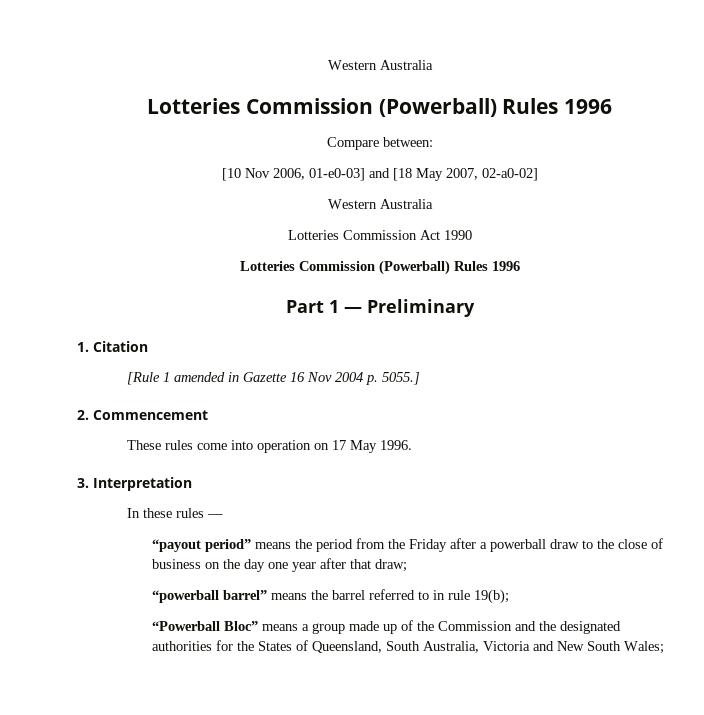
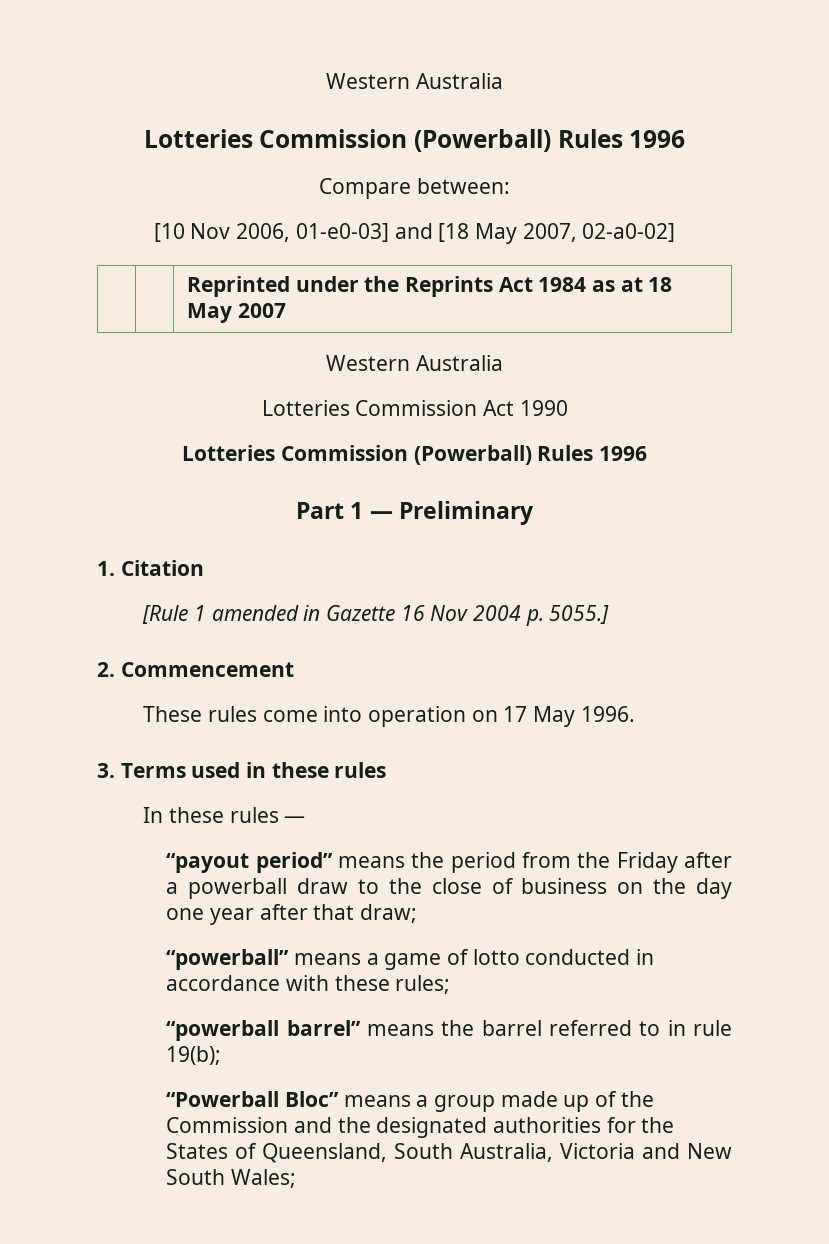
(538, 174) none -> [186,276,673,297] [186,303,286,323] // | | Reprinted under the Reprints Act 1984 as at 18 May 2007
[93,477,192,491] Interpretation -> [120,762,387,778] Terms used in these rules
(407, 565) none -> [166,949,655,970] [166,975,451,994] // “powerball” means a game of lotto conducted in accordance with these rules;

